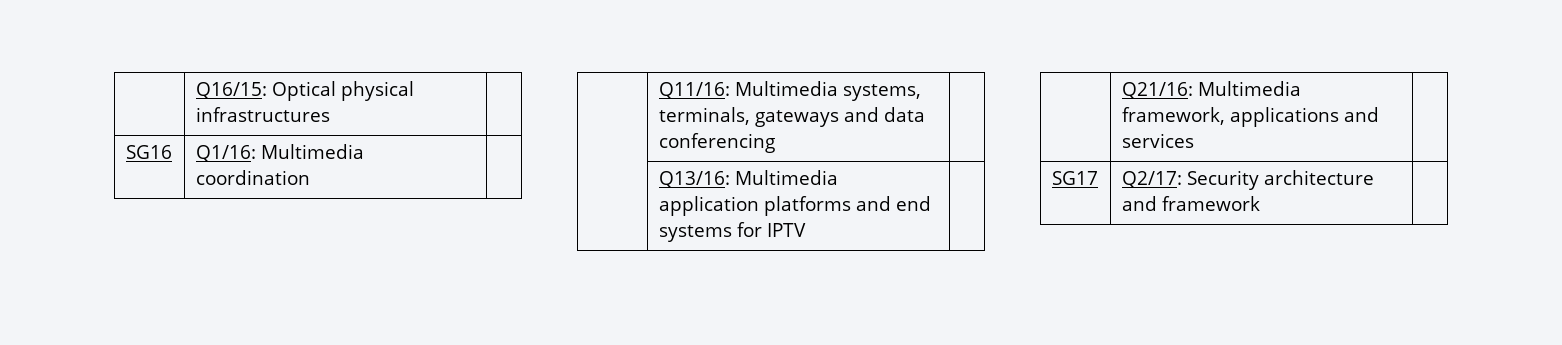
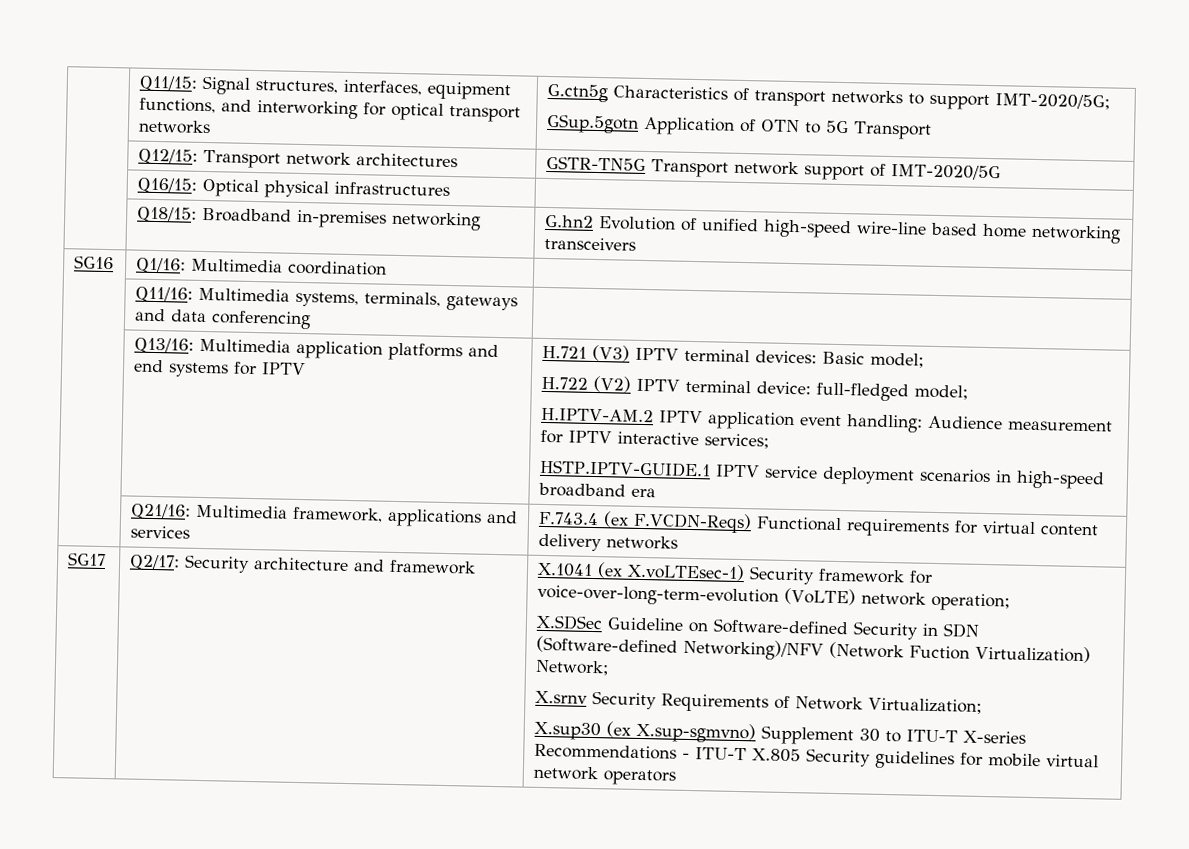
[195,81,415,101] [195,107,330,122] | Q16/15: Optical physical infrastructures | -> [139,75,512,101] [139,97,522,123] [138,119,212,135] [547,83,1111,111] [546,113,933,140] [138,148,459,169] [546,155,1002,181] [137,177,451,199] [137,206,482,231] [545,214,1122,244] [544,236,637,251] | Q11/15: Signal structures, interfaces, equipment functions, and interworking for optical transport networks | G.ctn5g Characteristics of transport networks to support IMT-2020/5G; // GSup.5gotn Application of OTN to 5G Transport // | Q12/15: Transport network architectures | GSTR-TN5G Transport network support of IMT-2020/5G // | Q16/15: Optical physical infrastructures | // | Q18/15: Broadband in-premises networking | G.hn2 Evolution of unified high-speed wire-line based home networking transceivers
(807, 230) none -> [542,344,925,368] [541,375,969,402] [541,407,1114,433] [540,429,770,449] [539,459,1106,490] [538,482,657,498] H.721 (V3) IPTV terminal devices: Basic model; // H.722 (V2) IPTV terminal device: full-fledged model; // H.IPTV-AM.2 IPTV application event handling: Audience measurement for IPTV interactive services; // HSTP.IPTV-GUIDE.1 IPTV service deployment scenarios in high-speed broadband era
(1194, 140) none -> [538,511,1100,538] [538,533,679,552] F.743.4 (ex F.VCDN-Reqs) Functional requirements for virtual content delivery networks
(1261, 203) none -> [537,562,934,585] [537,584,1011,612] [536,614,981,640] [536,635,1092,664] [535,659,610,676] [535,690,983,714] [534,721,1027,746] [534,743,1100,770] [533,765,677,786] X.1041 (ex X.voLTEsec-1) Security framework for voice-over-long-term-evolution (VoLTE) network operation; // X.SDSec Guideline on Software-defined Security in SDN (Software-defined Networking)/NFV (Network Fuction Virtualization) Network; // X.srnv Security Requirements of Network Virtualization; // X.sup30 (ex X.sup-sgmvno) Supplement 30 to ITU-T X-series Recommendations - ITU-T X.805 Security guidelines for mobile virtual network operators

